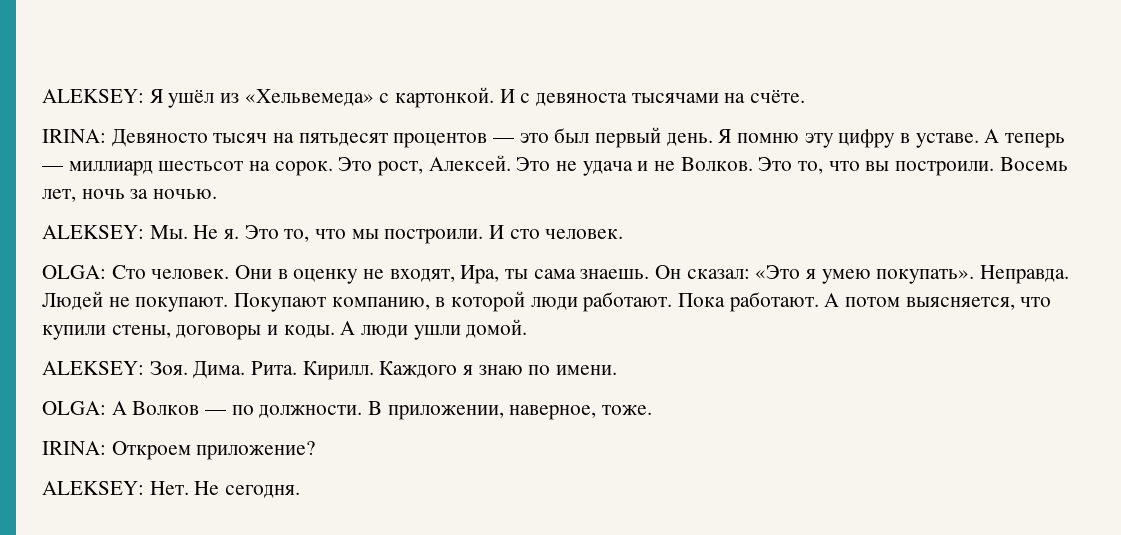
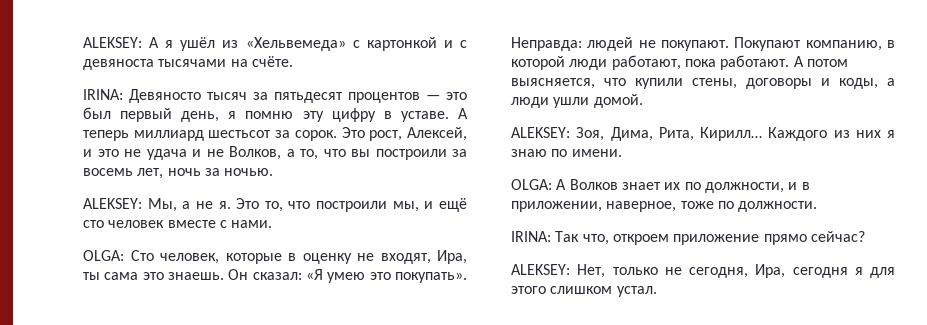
[42,89,163,103] ALEKSEY: Я -> [83,37,174,48] ALEKSEY: А я
[395,87,515,108] картонкой. И -> [366,37,453,51] картонкой и
[273,133,295,143] на -> [253,92,268,100] за
[666,129,732,146] день. Я -> [181,111,237,122] день, я
[42,165,63,171] — -> (129, 135) none
[249,161,271,171] на -> [275,130,291,138] за
[428,155,551,171] Алексей. Это -> [407,127,468,141] [83,149,119,157] Алексей, и это
[680,157,793,171] Волков. Это -> [229,146,295,160] Волков, а
[895,157,1068,176] построили. Восемь -> [375,149,467,160] [83,168,133,176] построили за восемь
[149,225,219,239] Мы. Не -> [147,198,213,212] Мы, а не
[351,225,624,244] мы построили. И сто человек. -> [316,198,467,212] [83,220,273,228] построили мы, и ещё сто человек вместе с нами.
[151,265,273,279] человек. Они -> [160,253,282,264] человек, которые
(576, 274) none -> [142,272,164,280] это
[755,265,1070,284] [42,291,103,310] «Это я умею покупать». Неправда. Людей -> [306,269,467,283] [511,37,634,51] «Я умею это покупать». Неправда: людей
[582,292,726,312] работают. Пока -> [611,55,716,70] работают, пока
[283,321,356,338] коды. А -> [839,78,895,89] коды, а
[149,361,458,380] Зоя. Дима. Рита. Кирилл. Каждого -> [576,127,881,141] Зоя, Дима, Рита, Кирилл… Каждого из них
[205,401,653,420] [42,441,316,460] [42,481,301,498] — по должности. В приложении, наверное, тоже. // IRINA: Откроем приложение? // ALEKSEY: Нет. Не сегодня. -> [621,182,810,193] [511,201,818,212] [511,231,865,245] [511,264,895,278] [511,286,657,297] знает их по должности, и в приложении, наверное, тоже по должности. // IRINA: Так что, откроем приложение прямо сейчас? // ALEKSEY: Нет, только не сегодня, Ира, сегодня я для этого слишком устал.

